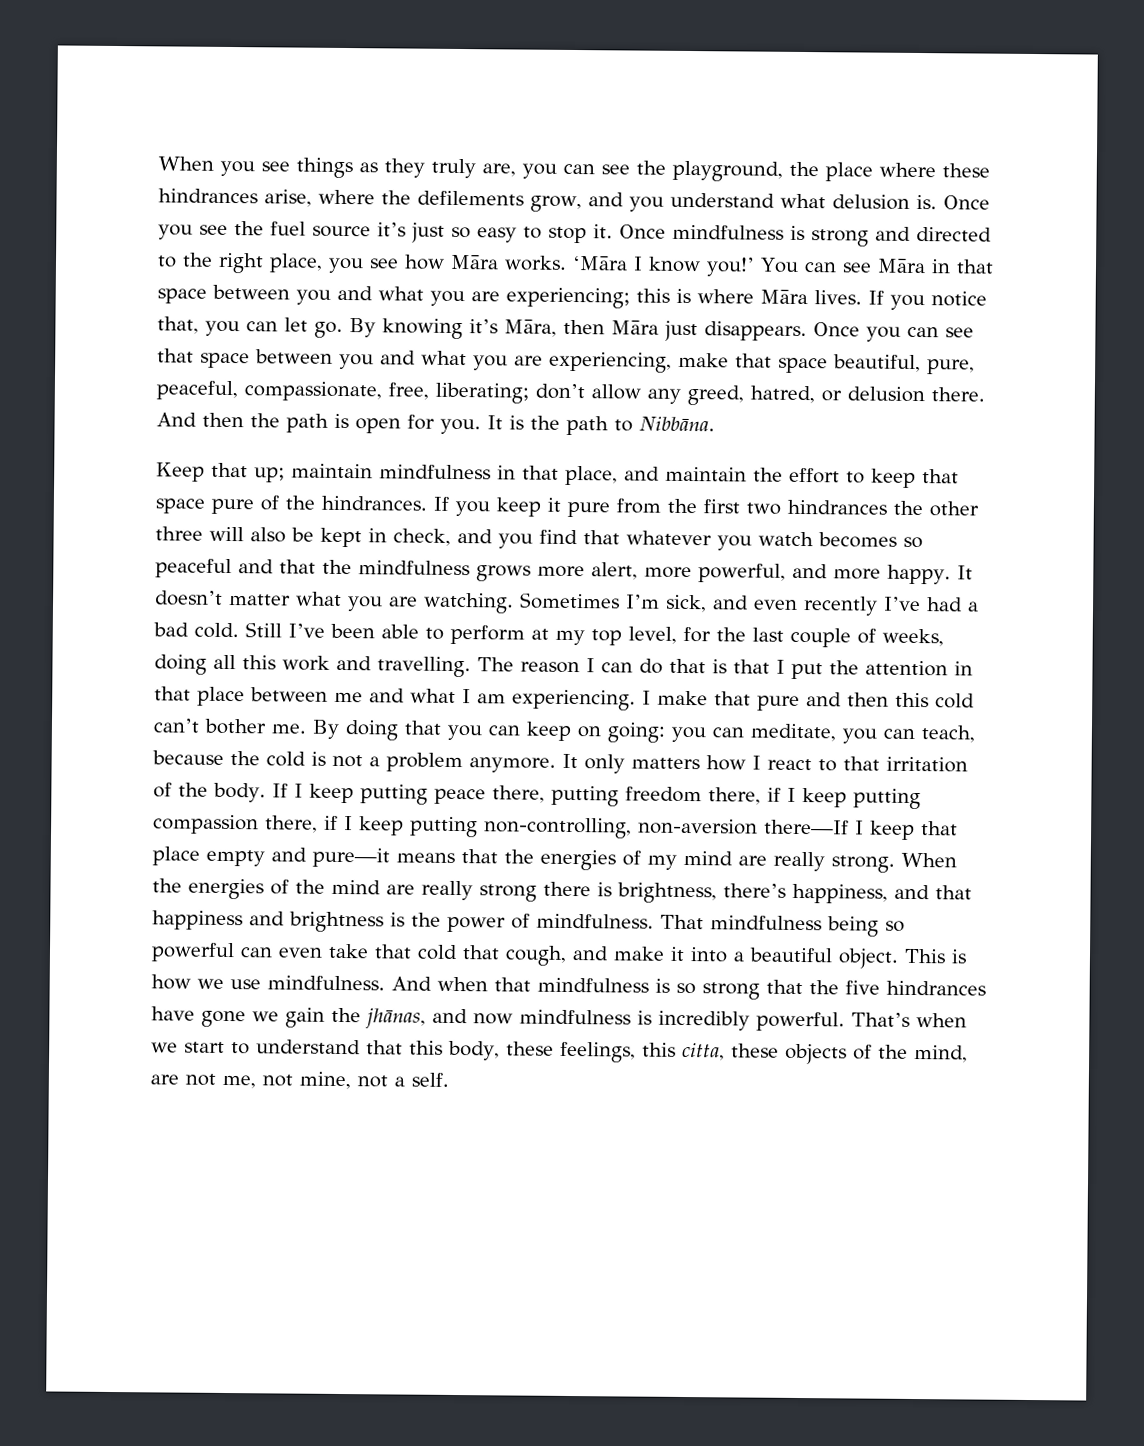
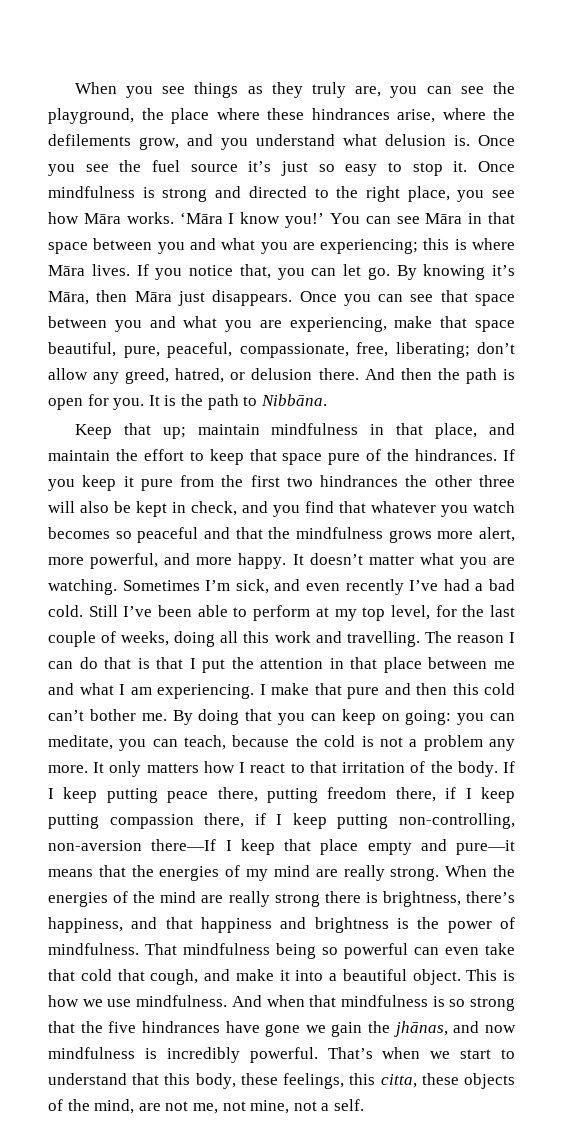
[469,757,556,773] anymore. -> [489,739,516,751] [48,765,88,773] any more.

